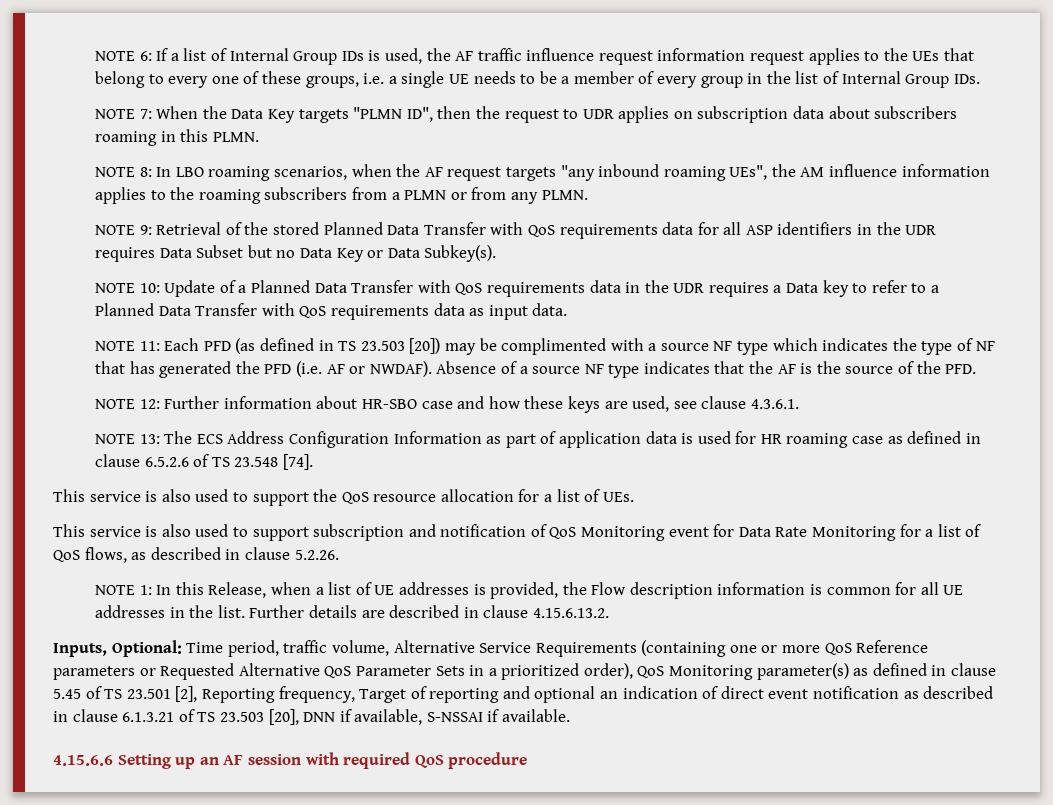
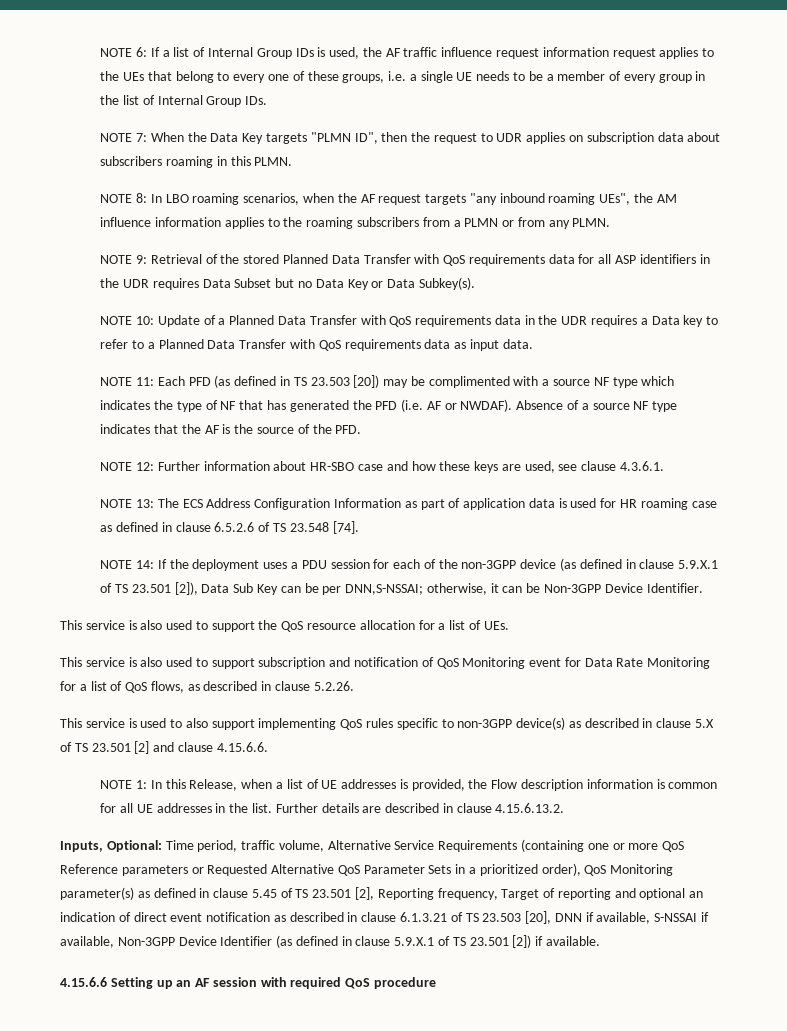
(313, 462) none -> [100,558,719,571] [100,582,703,595] // NOTE 14: If the deployment uses a PDU session for each of the non-3GPP device (as defined in clause 5.9.X.1 of TS 23.501 [2]), Data Sub Key can be per DNN,S-NSSAI; otherwise, it can be Non-3GPP Device Identifier.
(339, 555) none -> [60,717,715,730] [60,741,268,754] // This service is used to also support implementing QoS rules specific to non-3GPP device(s) as described in clause 5.X of TS 23.501 [2] and clause 4.15.6.6.
(500, 715) none -> [60,935,544,948] available, Non-3GPP Device Identifier (as defined in clause 5.9.X.1 of TS 23.501 [2]) if

